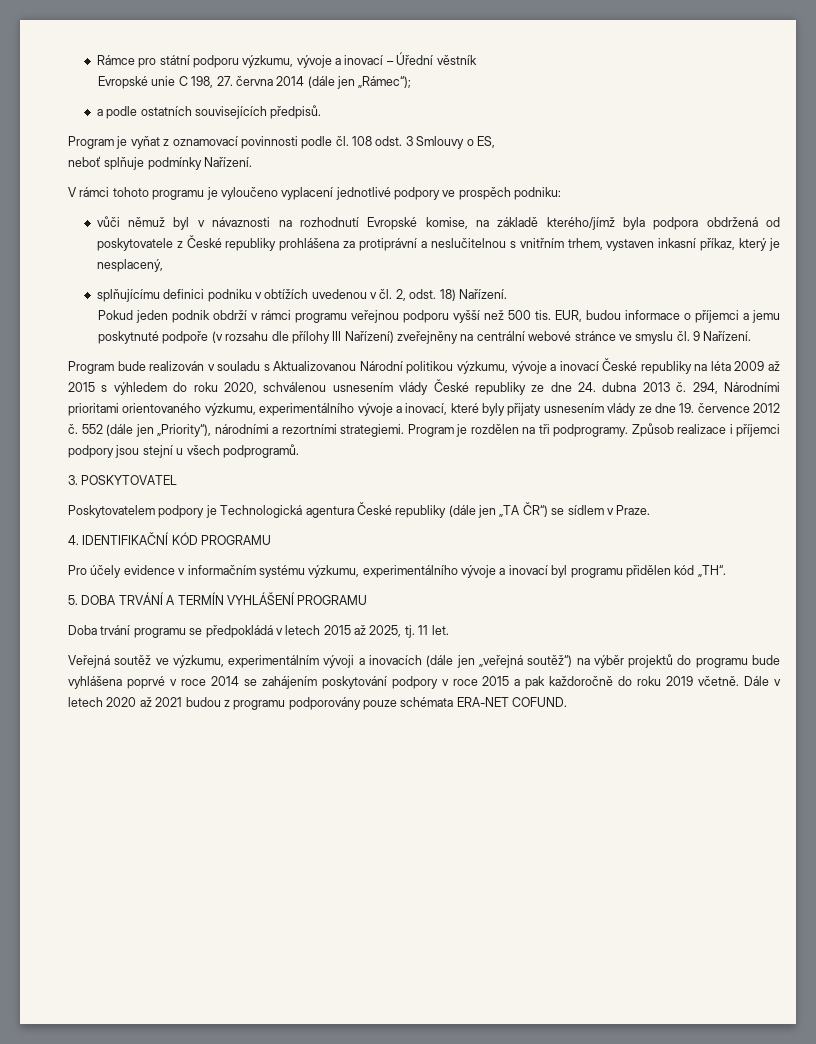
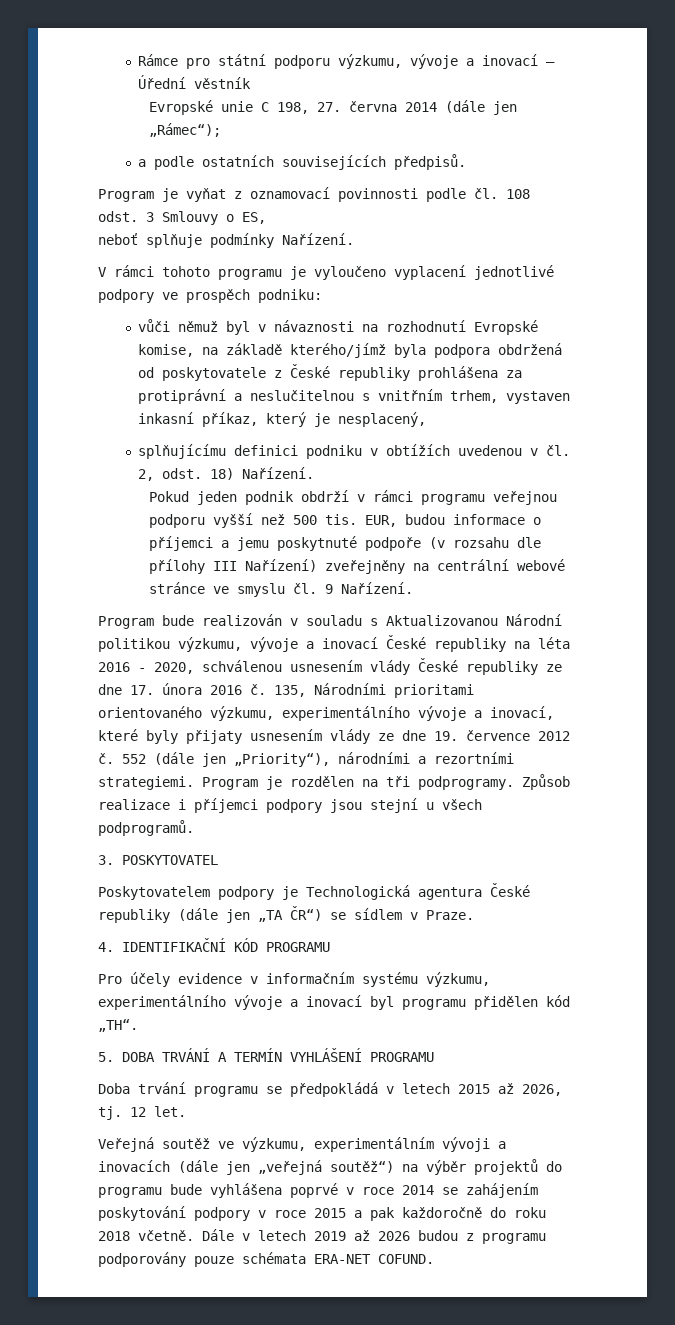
[734,361,780,371] [68,382,218,395] 2009 až 2015 s výhledem do roku -> [98,662,146,672] 2016 -
[578,382,718,394] 24. dubna 2013 č. 294, -> [130,683,306,697] 17. února 2016 č. 135,
[369,625,429,638] 2025, tj. 11 -> [522,1084,562,1096] [98,1106,146,1120] 2026, tj. 12
[666,676,694,686] 2019 -> [98,1231,130,1241] 2018
[106,697,183,707] 2020 až 2021 -> [314,1230,410,1241] 2019 až 2026

